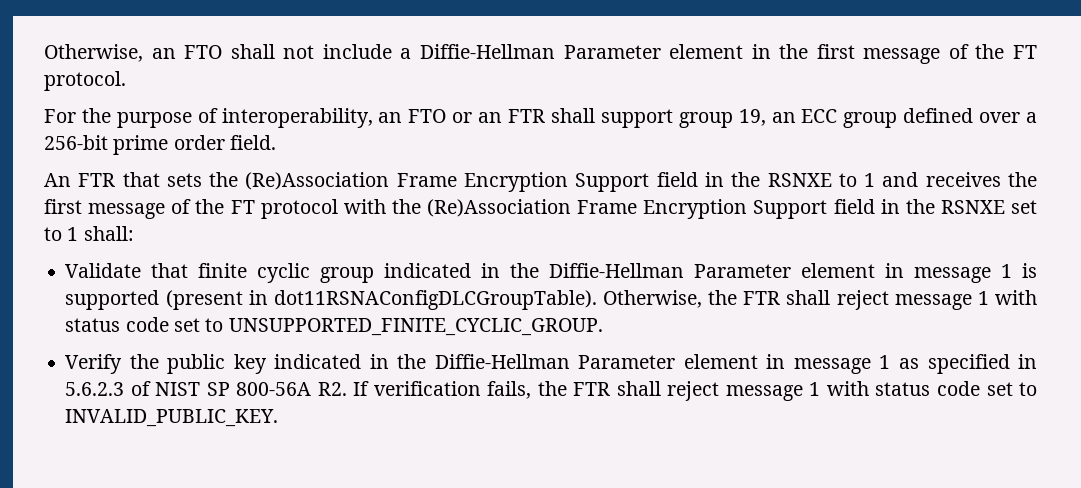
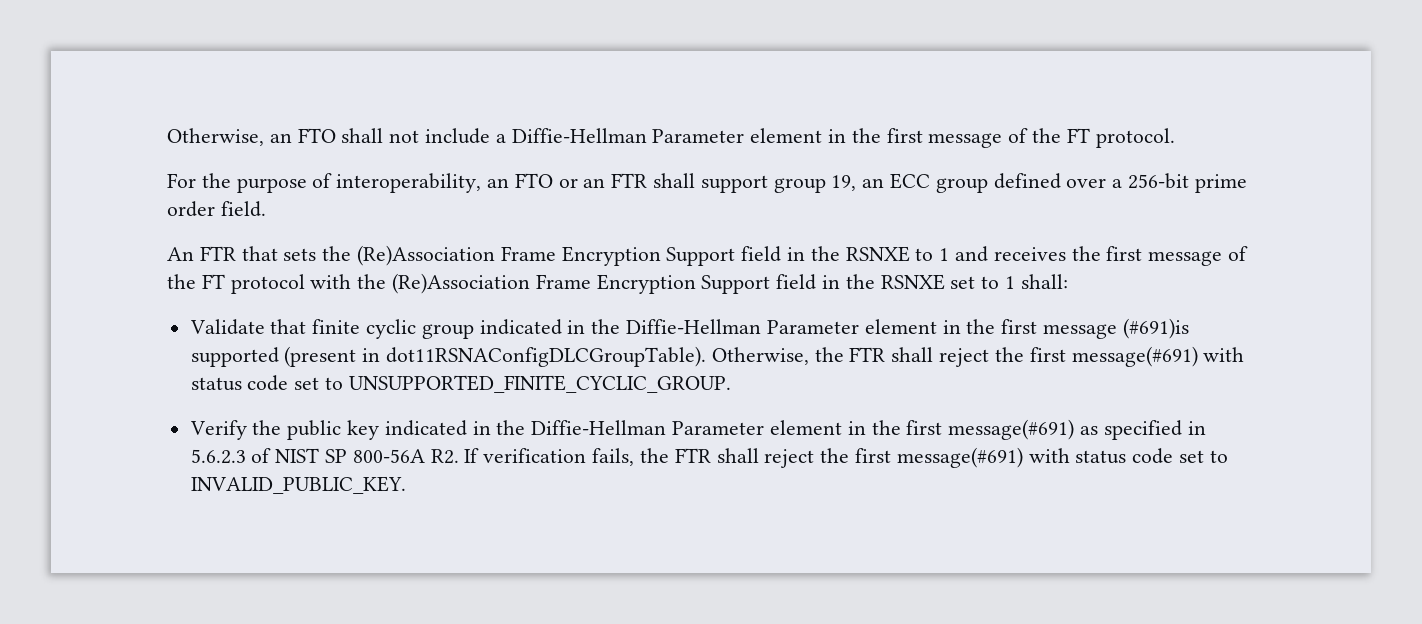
[914,263,1037,283] message 1 is -> [966,318,1189,339] the first message (#691)is
[894,291,989,310] message 1 -> [994,346,1198,367] the first message(#691)
[793,355,891,374] message 1 -> [871,419,1075,440] the first message(#691)
[725,382,821,401] message 1 -> [820,447,1023,468] the first message(#691)

